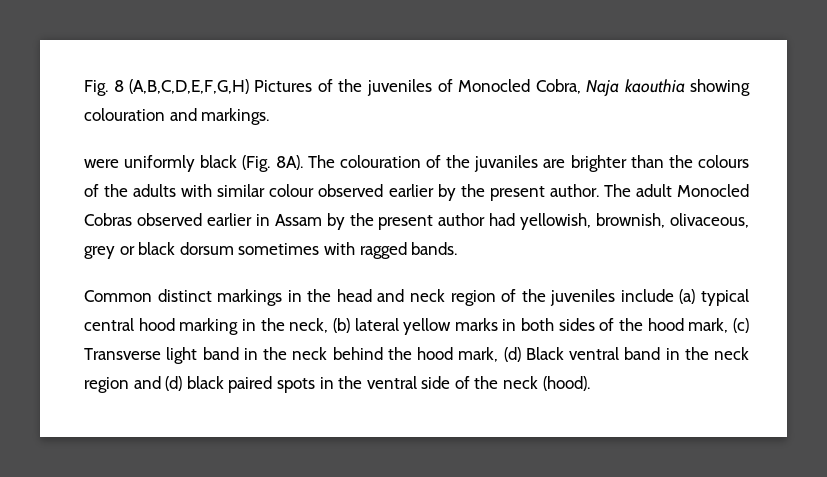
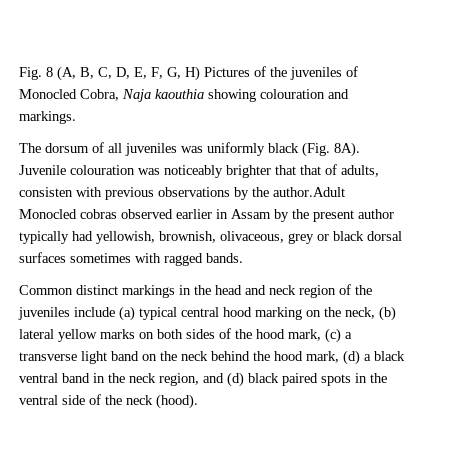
[129,79,250,94] (A,B,C,D,E,F,G,H) -> [57,66,200,81] (A, B, C, D, E, F, G, H)
[84,155,749,172] [84,184,749,201] [84,213,132,226] were uniformly black (Fig. 8A). The colouration of the juvaniles are brighter than the colours of the adults with similar colour observed earlier by the present author. The adult Monocled Cobras -> [19,142,360,157] [19,164,379,178] [19,187,345,200] [19,209,117,219] The dorsum of all juveniles was uniformly black (Fig. 8A). Juvenile colouration was noticeably brighter that that of adults, consisten with previous observations by the author.Adult Monocled cobras
(486, 219) none -> [19,231,69,244] typically
[179,242,234,255] dorsum -> [367,231,402,241] [19,252,66,263] dorsal surfaces
[241,319,256,331] in -> [306,310,321,317] on
[502,319,517,331] in -> [139,332,154,339] on
[84,348,161,360] Transverse -> [345,332,352,339] [19,352,77,361] a transverse
[243,348,258,360] in -> [142,354,157,361] on
[525,347,564,360] Black -> [364,351,405,361] a black
[84,377,129,393] region -> [159,373,199,386] region,

